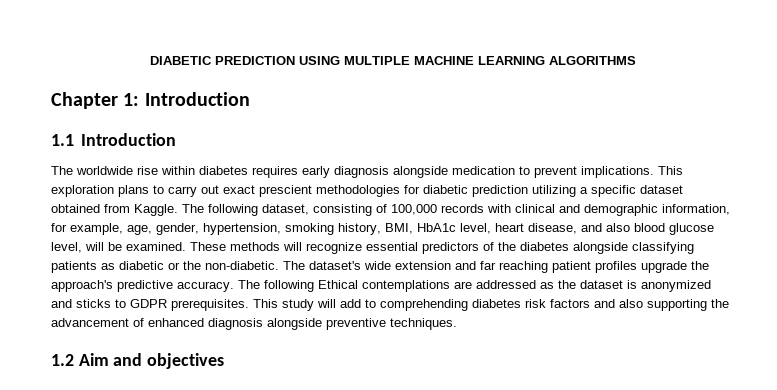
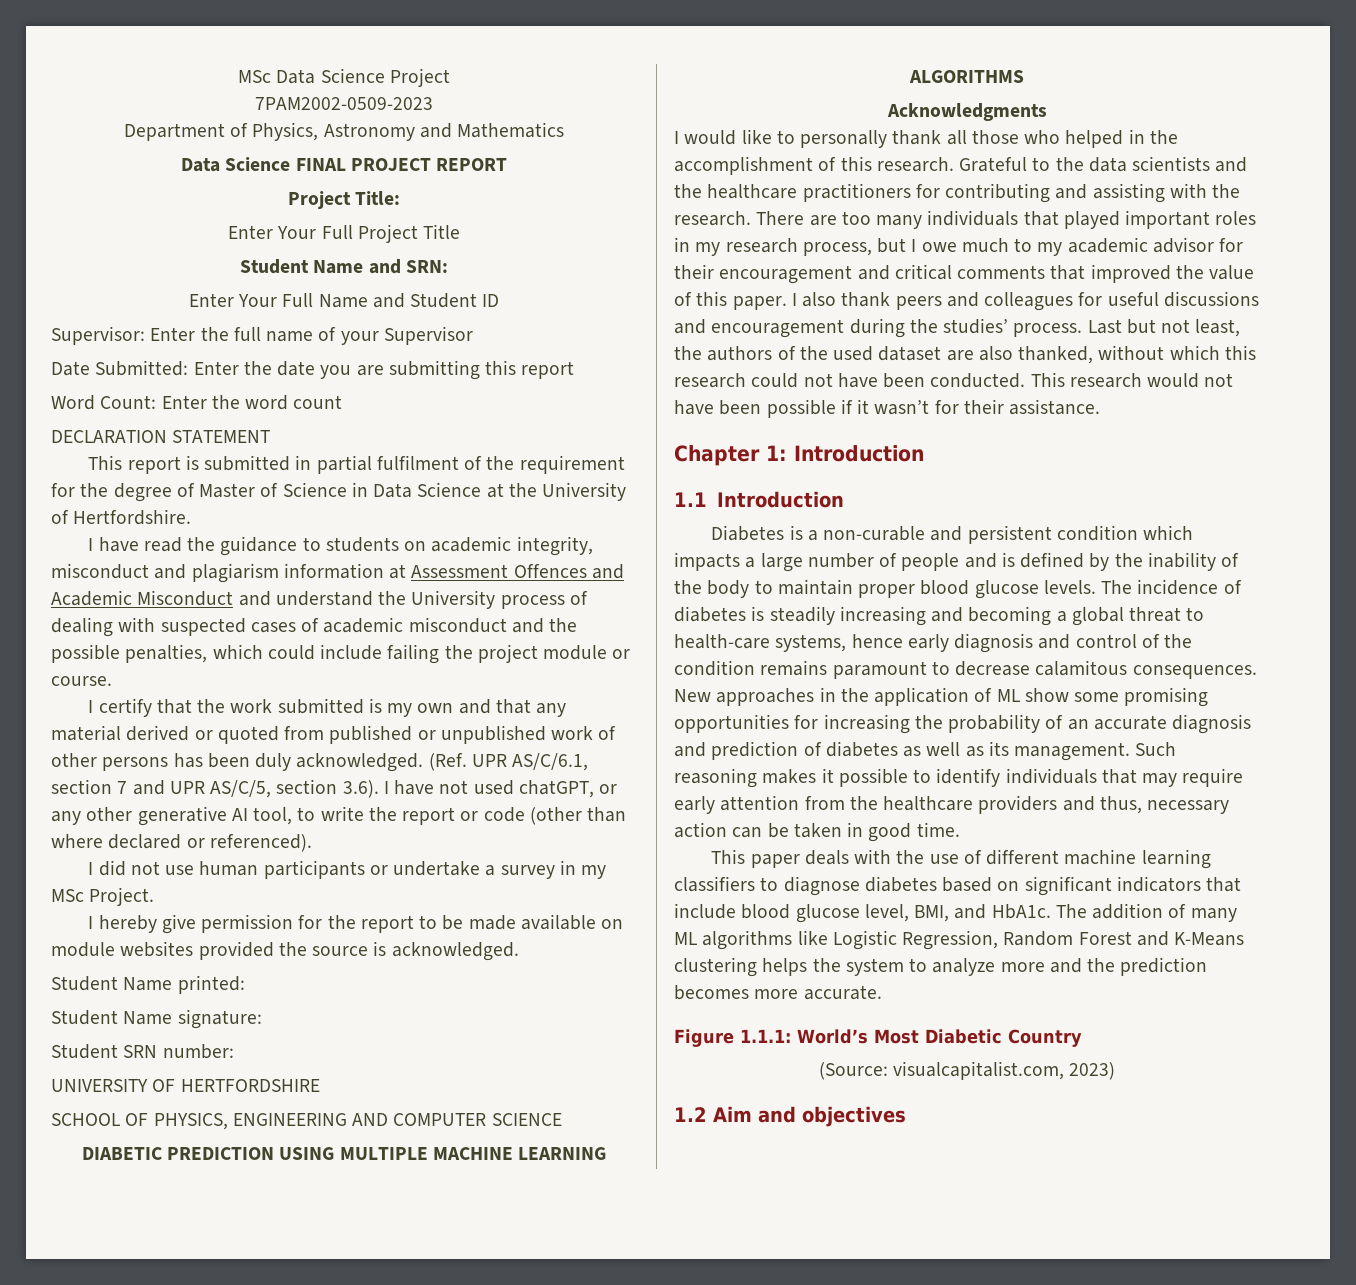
(149, 60) none -> [238,68,450,87] [255,97,433,110] [123,122,565,141] [180,157,508,172] [287,191,401,209] [227,224,461,243] [240,259,448,274] [188,293,500,308] [51,326,473,345] [51,360,575,380] [51,395,343,410] [51,430,271,443] [88,455,625,474] [51,482,627,502] [51,509,192,525] [88,536,593,556] [51,563,624,583] [51,590,588,609] [51,617,578,637] [51,644,631,664] [51,676,112,686] [88,698,567,717] [51,725,617,744] [51,753,589,772] [51,779,618,798] [51,806,627,826] [51,834,312,852] [88,860,607,879] [51,887,155,906] [88,914,624,934] [51,941,519,961] [51,975,245,994] [51,1009,262,1029] [51,1044,234,1059] [51,1079,320,1092] [51,1113,562,1130] MSc Data Science Project // 7PAM2002-0509-2023 // Department of Physics, Astronomy and Mathematics // Data Science FINAL PROJECT REPORT // Project Title: // Enter Your Full Project Title // Student Name and SRN: // Enter Your Full Name and Student ID // Supervisor: Enter the full name of your Supervisor // Date Submitted: Enter the date you are submitting this report // Word Count: Enter the word count // DECLARATION STATEMENT // This report is submitted in partial fulfilment of the requirement for the degree of Master of Science in Data Science at the University of Hertfordshire. // I have read the guidance to students on academic integrity, misconduct and plagiarism information at Assessment Offences and Academic Misconduct and understand the University process of dealing with suspected cases of academic misconduct and the possible penalties, which could include failing the project module or course. // I certify that the work submitted is my own and that any material derived or quoted from published or unpublished work of other persons has been duly acknowledged. (Ref. UPR AS/C/6.1, section 7 and UPR AS/C/5, section 3.6). I have not used chatGPT, or any other generative AI tool, to write the report or code (other than where declared or referenced). // I did not use human participants or undertake a survey in my MSc Project. // I hereby give permission for the report to be made available on module websites provided the source is acknowledged. // Student Name printed: // Student Name signature: // Student SRN number: // UNIVERSITY OF HERTFORDSHIRE // SCHOOL OF PHYSICS, ENGINEERING AND COMPUTER SCIENCE //
(636, 60) none -> [886,103,1047,121] [674,129,1178,148] [674,156,1248,175] [674,183,1241,203] [674,210,1257,229] [674,237,1244,256] [674,264,1255,284] [674,291,1259,311] [674,318,1241,338] [674,345,1256,364] [674,372,1234,388] [674,399,1101,418] // Acknowledgments // I would like to personally thank all those who helped in the accomplishment of this research. Grateful to the data scientists and the healthcare practitioners for contributing and assisting with the research. There are too many individuals that played important roles in my research process, but I owe much to my academic advisor for their encouragement and critical comments that improved the value of this paper. I also thank peers and colleagues for useful discussions and encouragement during the studies’ process. Last but not least, the authors of the used dataset are also thanked, without which this research could not have been conducted. This research would not have been possible if it wasn’t for their assistance.
[51,166,683,178] [51,185,683,197] [51,204,730,216] [51,223,714,235] [51,242,694,254] [51,261,709,273] [51,280,711,292] [51,299,729,311] [51,318,457,330] The worldwide rise within diabetes requires early diagnosis alongside medication to prevent implications. This exploration plans to carry out exact prescient methodologies for diabetic prediction utilizing a specific dataset obtained from Kaggle. The following dataset, consisting of 100,000 records with clinical and demographic information, for example, age, gender, hypertension, smoking history, BMI, HbA1c level, heart disease, and also blood glucose level, will be examined. These methods will recognize essential predictors of the diabetes alongside classifying patients as diabetic or the non-diabetic. The dataset's wide extension and far reaching patient profiles upgrade the approach's predictive accuracy. The following Ethical contemplations are addressed as the dataset is anonymized and sticks to GDPR prerequisites. This study will add to comprehending diabetes risk factors and also supporting the advancement of enhanced diagnosis alongside preventive techniques. -> [711,525,1194,544] [674,552,1240,572] [674,579,1242,599] [674,606,1205,626] [674,633,1193,653] [674,660,1257,679] [674,687,1209,707] [674,714,1252,734] [674,741,1177,761] [674,768,1244,788] [674,795,1230,814] [674,822,960,842] [711,849,1211,869] [674,876,1242,896] [674,903,1237,923] [674,930,1245,950] [674,957,1208,977] [674,985,882,1000] [674,1029,1082,1047] [818,1061,1116,1080] Diabetes is a non-curable and persistent condition which impacts a large number of people and is defined by the inability of the body to maintain proper blood glucose levels. The incidence of diabetes is steadily increasing and becoming a global threat to health-care systems, hence early diagnosis and control of the condition remains paramount to decrease calamitous consequences. New approaches in the application of ML show some promising opportunities for increasing the probability of an accurate diagnosis and prediction of diabetes as well as its management. Such reasoning makes it possible to identify individuals that may require early attention from the healthcare providers and thus, necessary action can be taken in good time. // This paper deals with the use of different machine learning classifiers to diagnose diabetes based on significant indicators that include blood glucose level, BMI, and HbA1c. The addition of many ML algorithms like Logistic Regression, Random Forest and K-Means clustering helps the system to analyze more and the prediction becomes more accurate. // Figure 1.1.1: World’s Most Diabetic Country // (Source: visualcapitalist.com, 2023)

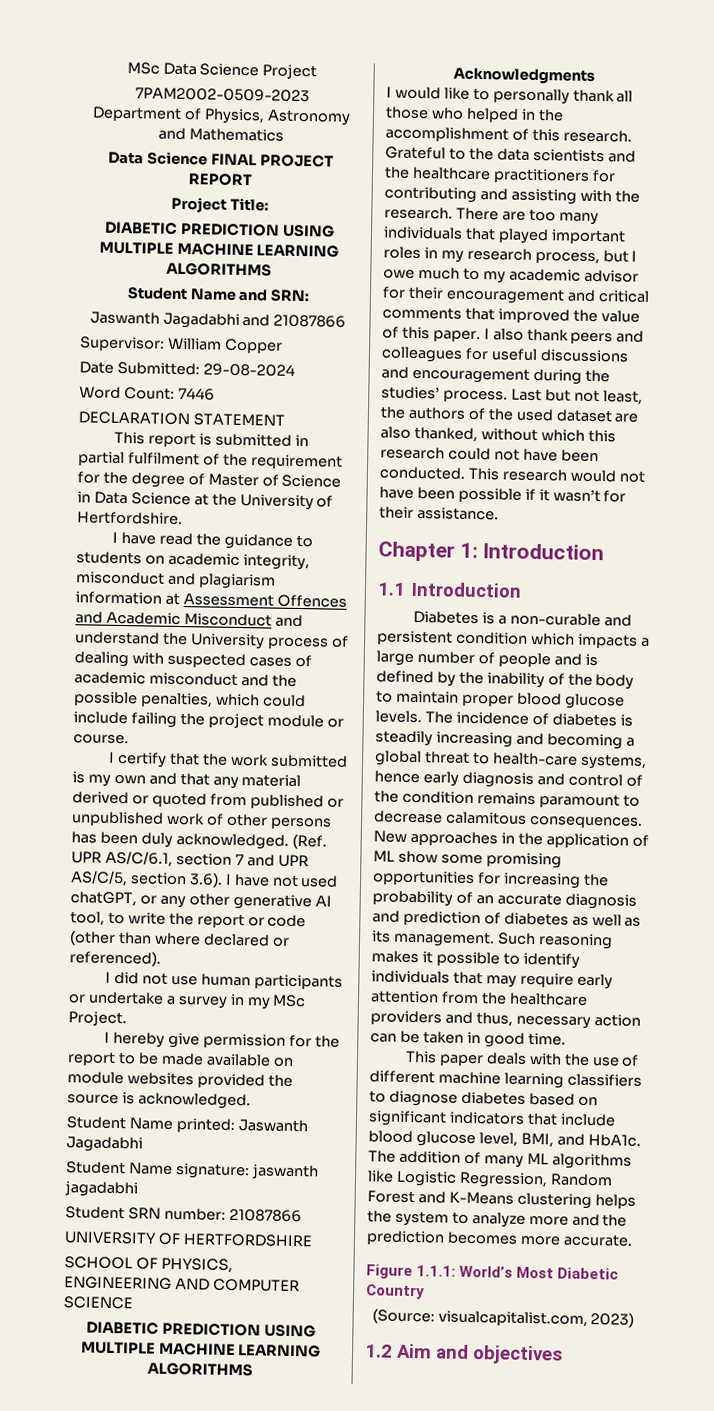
[227,224,461,243] [240,259,448,274] [188,293,500,308] [51,326,473,345] [51,360,575,380] [51,395,343,410] Enter Your Full Project Title // Student Name and SRN: // Enter Your Full Name and Student ID // Supervisor: Enter the full name of your Supervisor // Date Submitted: Enter the date you are submitting this report // Word Count: Enter the word count -> [104,221,335,238] [98,241,340,258] [166,262,272,277] [126,287,311,303] [89,311,347,329] [79,336,283,354] [79,361,295,377] [79,386,215,401] DIABETIC PREDICTION USING MULTIPLE MACHINE LEARNING ALGORITHMS // Student Name and SRN: // Jaswanth Jagadabhi and 21087866 // Supervisor: William Copper // Date Submitted: 29-08-2024 // Word Count: 7446
(245, 984) none -> [237,1119,308,1133] [66,1136,143,1153] Jaswanth Jagadabhi
(262, 1019) none -> [250,1164,319,1180] [64,1181,138,1198] jaswanth jagadabhi
(234, 1051) none -> [228,1208,302,1223] 21087866

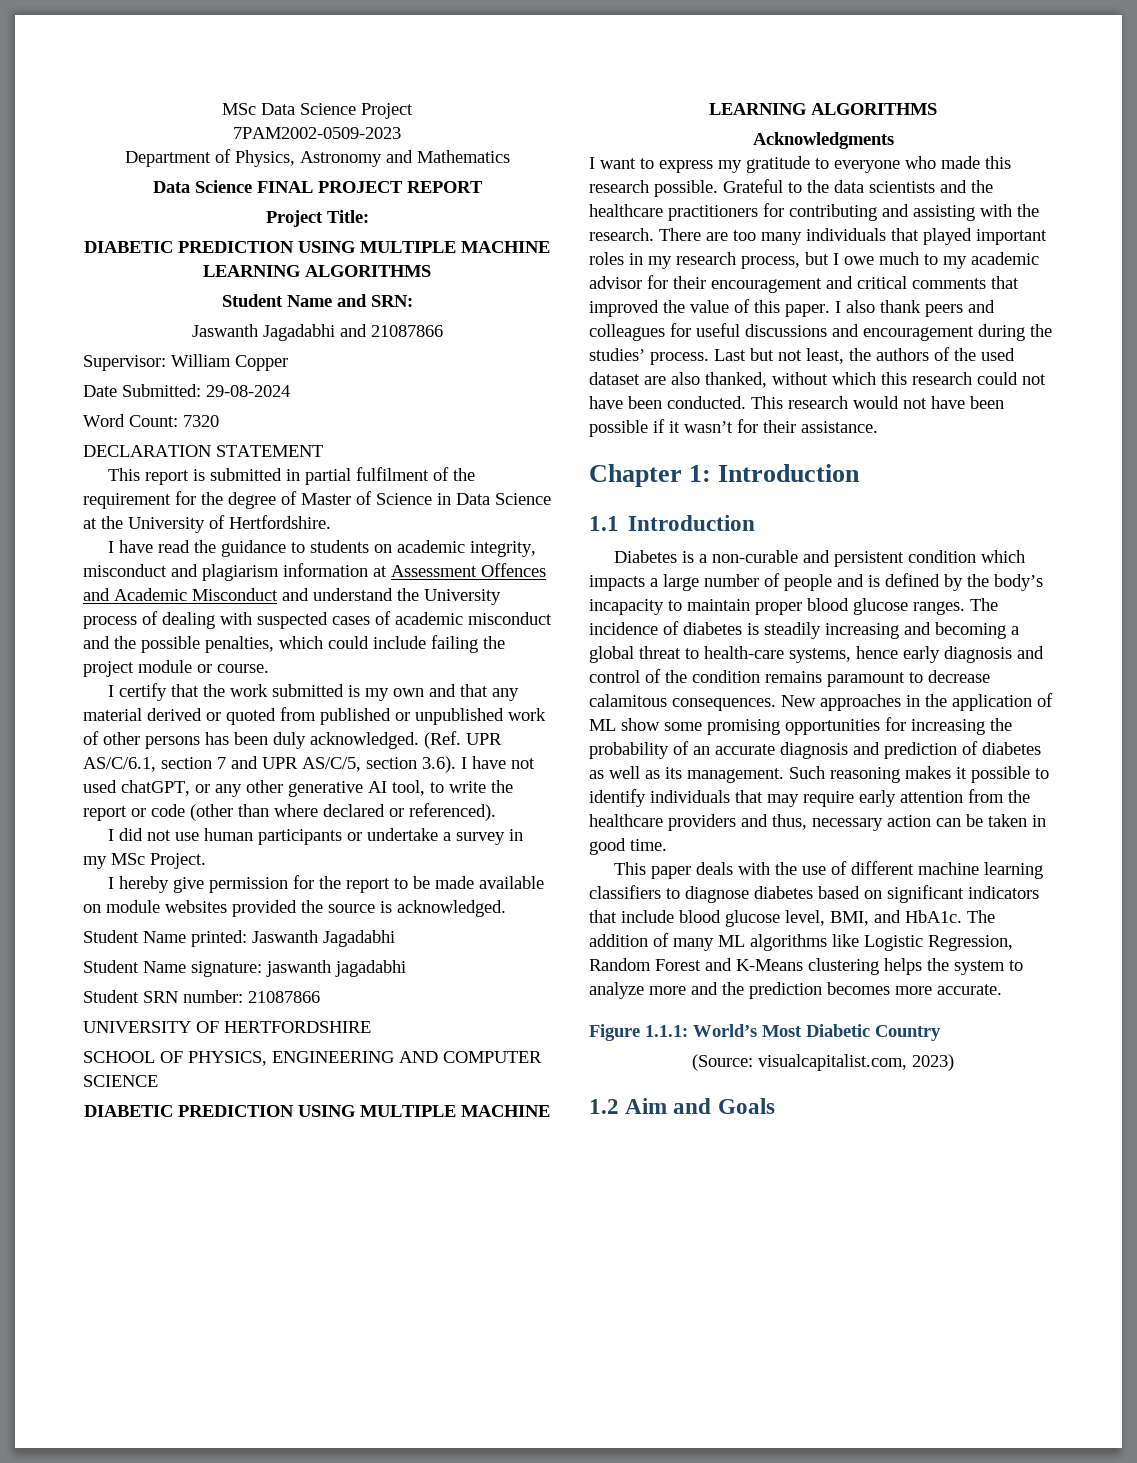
[177,387,215,401] 7446 -> [183,415,219,427] 7320
[394,86,634,105] [385,106,564,123] [385,126,632,143] would like to personally thank all those who helped in the accomplishment of this research. -> [600,156,1011,173] [589,180,718,197] want to express my gratitude to everyone who made this research possible.
[486,672,635,690] inability of the body -> [994,574,1043,591] [589,599,664,615] body’s incapacity
[375,710,422,724] levels. -> [913,601,965,615] ranges.
[472,1345,563,1365] objectives -> [717,1098,775,1114] Goals

